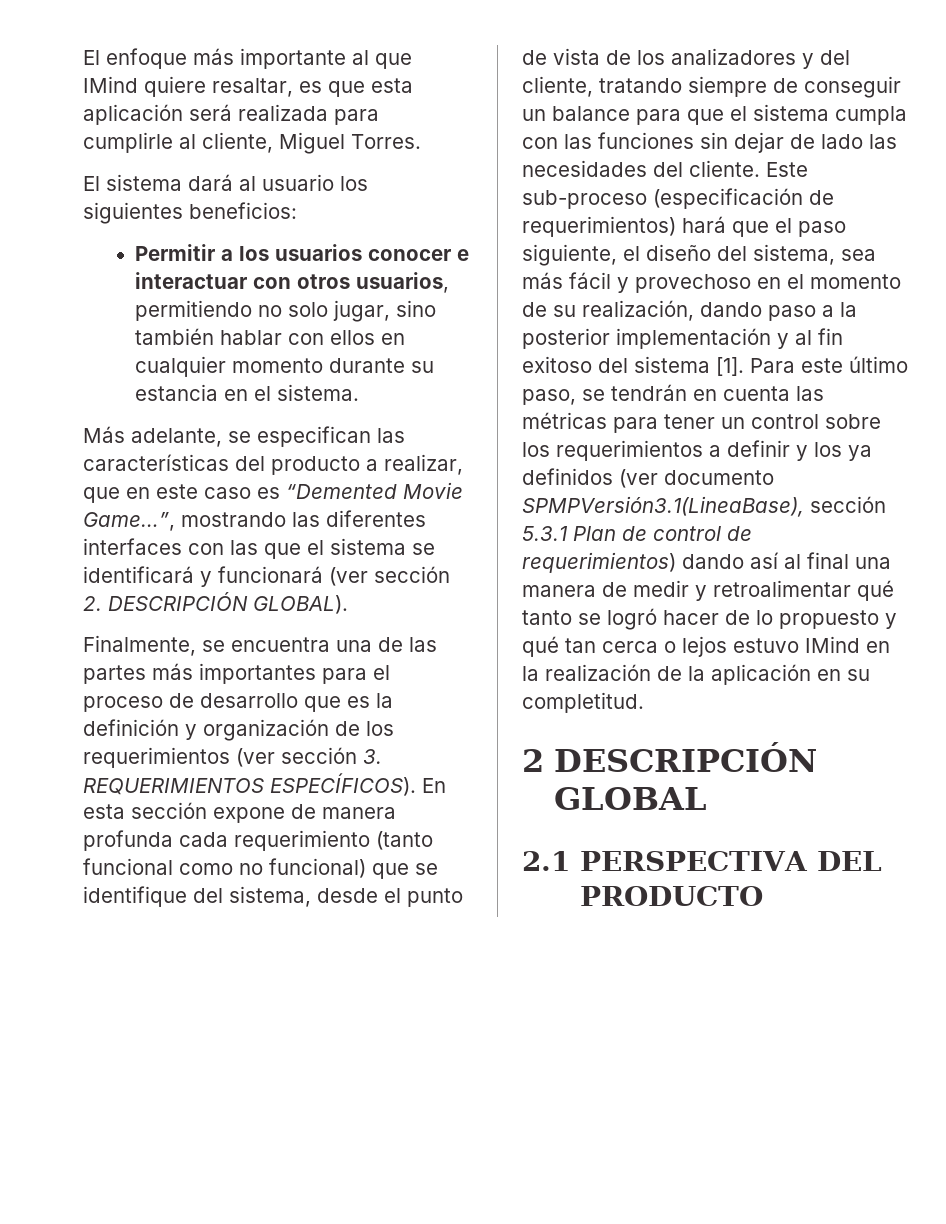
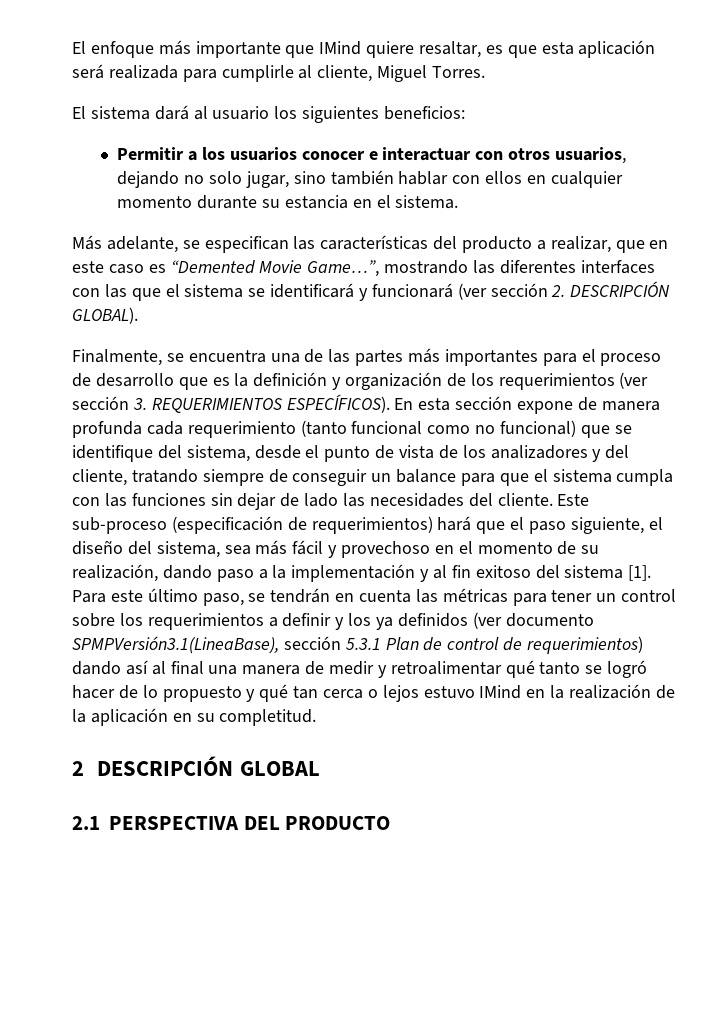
[352,50,369,65] al -> (281, 49) none
[135,300,253,321] permitiendo -> [117,171,180,188] dejando
[522,328,610,349] posterior -> (287, 572) none

